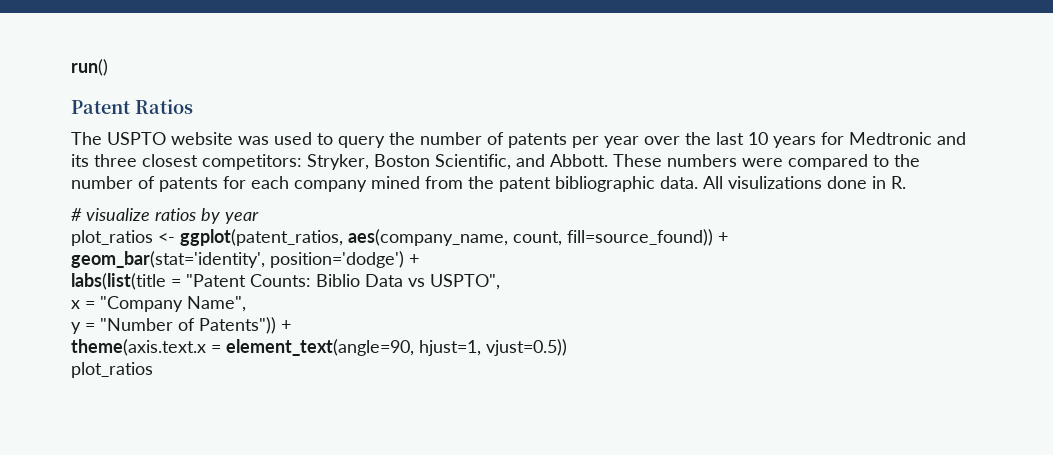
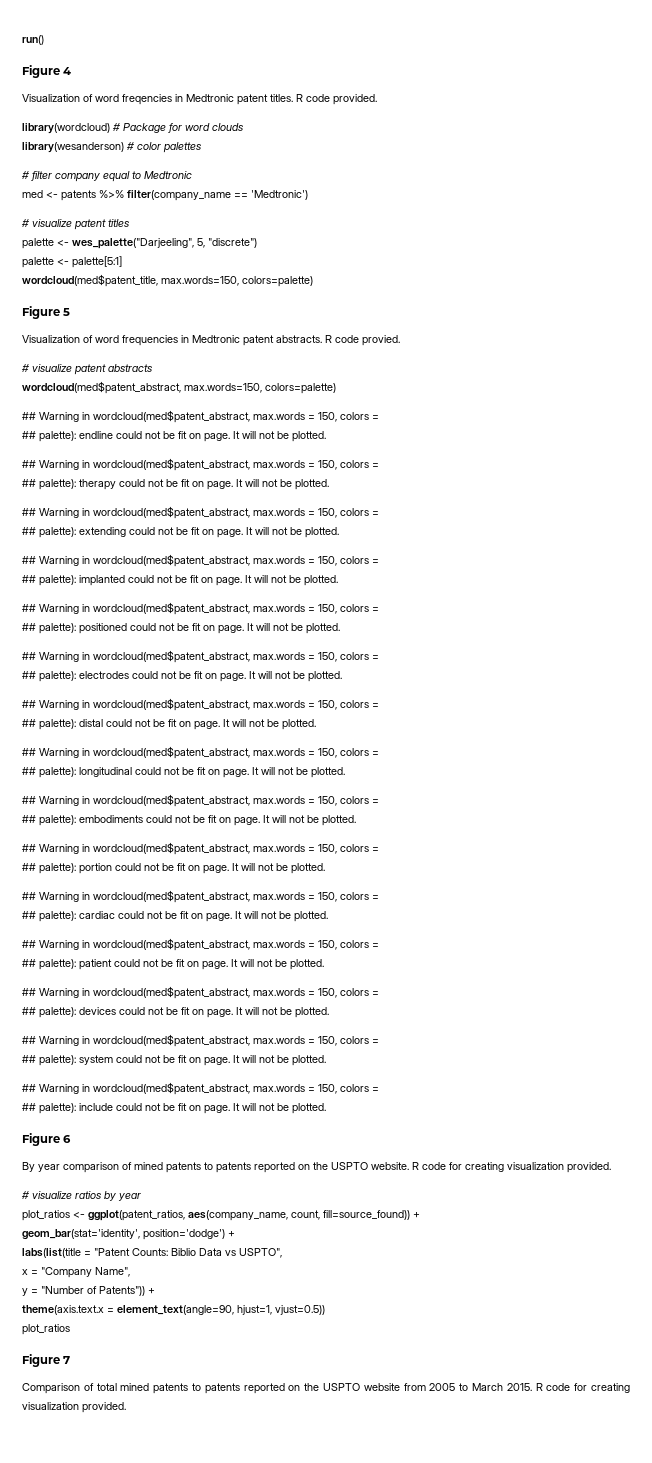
[71,99,193,114] [71,132,966,148] [71,154,920,170] [71,176,906,192] Patent Ratios // The USPTO website was used to query the number of patents per year over the last 10 years for Medtronic and its three closest competitors: Stryker, Boston Scientific, and Abbott. These numbers were compared to the number of patents for each company mined from the patent bibliographic data. All visulizations done in R. -> [22,65,72,78] [22,94,377,105] [22,123,243,134] [22,142,201,153] [21,171,192,182] [22,190,308,201] [21,219,129,230] [22,238,257,249] [22,256,122,268] [22,274,313,287] [22,306,71,319] [22,335,400,346] [21,364,152,375] [22,381,336,394] [22,410,379,423] [22,431,326,442] [22,458,379,471] [22,479,329,490] [22,506,379,519] [22,527,339,538] [22,554,379,567] [22,575,338,586] [22,602,379,615] [22,623,340,634] [22,650,379,663] [22,671,342,682] [22,698,379,711] [22,719,316,730] [22,746,379,759] [22,767,345,778] [22,794,379,807] [22,815,356,826] [22,842,379,855] [22,863,325,874] [22,890,379,903] [22,911,328,922] [22,938,379,951] [22,959,324,970] [22,986,379,999] [22,1007,329,1018] [22,1034,379,1047] [22,1055,326,1066] [22,1082,379,1095] [22,1103,326,1114] [22,1133,72,1146] [22,1162,611,1173] Figure 4 // Visualization of word freqencies in Medtronic patent titles. R code provided. // library(wordcloud) # Package for word clouds // library(wesanderson) # color palettes // # filter company equal to Medtronic // med <- patents %>% filter(company_name == 'Medtronic') // # visualize patent titles // palette <- wes_palette("Darjeeling", 5, "discrete") // palette <- palette[5:1] // wordcloud(med$patent_title, max.words=150, colors=palette) // Figure 5 // Visualization of word frequencies in Medtronic patent abstracts. R code provied. // # visualize patent abstracts // wordcloud(med$patent_abstract, max.words=150, colors=palette) // ## Warning in wordcloud(med$patent_abstract, max.words = 150, colors = // ## palette): endline could not be fit on page. It will not be plotted. // ## Warning in wordcloud(med$patent_abstract, max.words = 150, colors = // ## palette): therapy could not be fit on page. It will not be plotted. // ## Warning in wordcloud(med$patent_abstract, max.words = 150, colors = // ## palette): extending could not be fit on page. It will not be plotted. // ## Warning in wordcloud(med$patent_abstract, max.words = 150, colors = // ## palette): implanted could not be fit on page. It will not be plotted. // ## Warning in wordcloud(med$patent_abstract, max.words = 150, colors = // ## palette): positioned could not be fit on page. It will not be plotted. // ## Warning in wordcloud(med$patent_abstract, max.words = 150, colors = // ## palette): electrodes could not be fit on page. It will not be plotted. // ## Warning in wordcloud(med$patent_abstract, max.words = 150, colors = // ## palette): distal could not be fit on page. It will not be plotted. // ## Warning in wordcloud(med$patent_abstract, max.words = 150, colors = // ## palette): longitudinal could not be fit on page. It will not be plotted. // ## Warning in wordcloud(med$patent_abstract, max.words = 150, colors = // ## palette): embodiments could not be fit on page. It will not be plotted. // ## Warning in wordcloud(med$patent_abstract, max.words = 150, colors = // ## palette): portion could not be fit on page. It will not be plotted. // ## Warning in wordcloud(med$patent_abstract, max.words = 150, colors = // ## palette): cardiac could not be fit on page. It will not be plotted. // ## Warning in wordcloud(med$patent_abstract, max.words = 150, colors = // ## palette): patient could not be fit on page. It will not be plotted. // ## Warning in wordcloud(med$patent_abstract, max.words = 150, colors = // ## palette): devices could not be fit on page. It will not be plotted. // ## Warning in wordcloud(med$patent_abstract, max.words = 150, colors = // ## palette): system could not be fit on page. It will not be plotted. // ## Warning in wordcloud(med$patent_abstract, max.words = 150, colors = // ## palette): include could not be fit on page. It will not be plotted. // Figure 6 // By year comparison of mined patents to patents reported on the USPTO website. R code for creating visualization provided.
(153, 370) none -> [22,1354,71,1367] [22,1383,630,1394] [22,1402,126,1413] // Figure 7 // Comparison of total mined patents to patents reported on the USPTO website from 2005 to March 2015. R code for creating visualization provided.

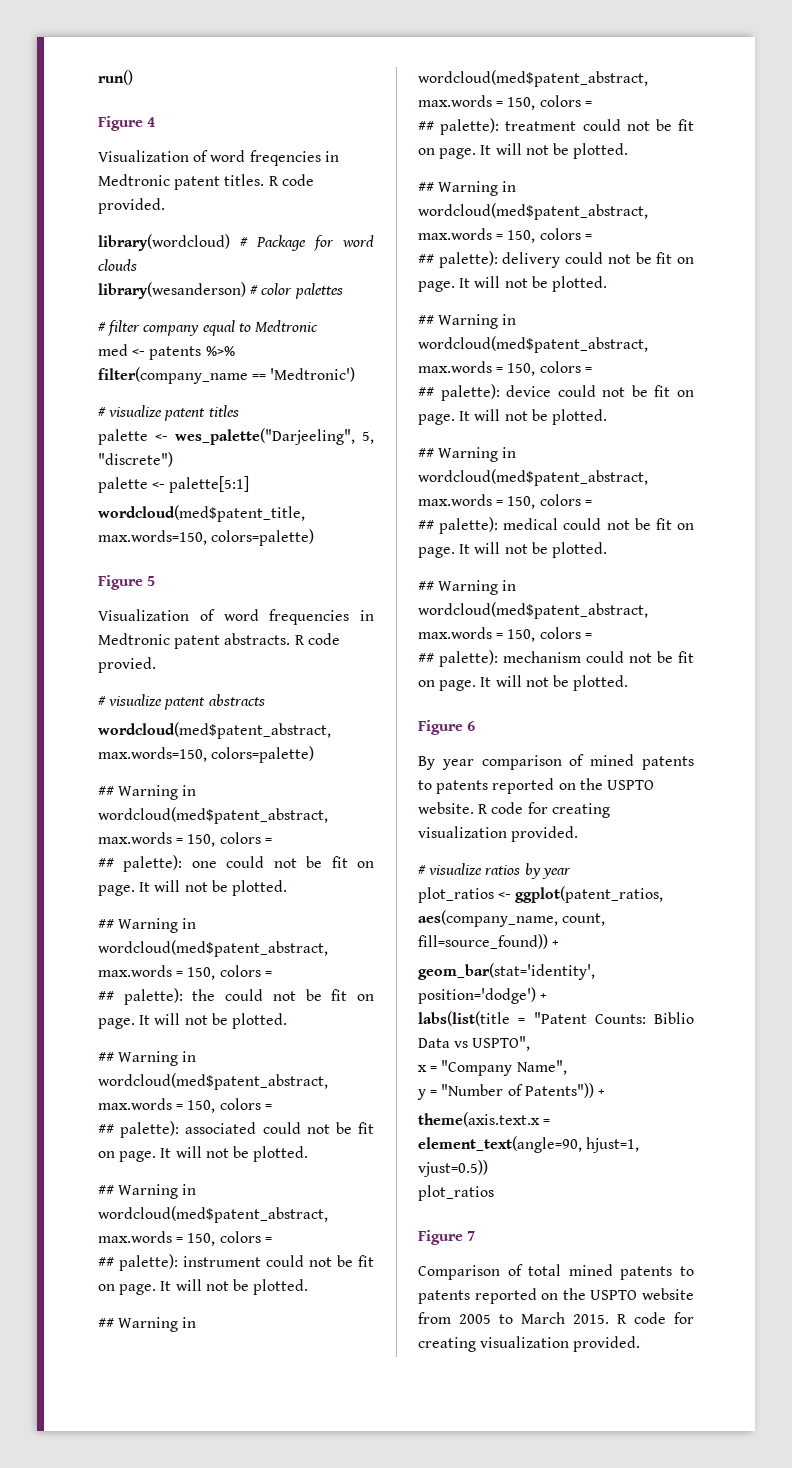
[79,431,113,439] endline -> [191,861,217,868] one
[79,479,116,490] therapy -> [192,989,216,1001] the
[79,527,126,537] extending -> [185,1122,257,1134] associated
[79,575,125,586] implanted -> [183,1256,261,1267] instrument
[79,623,127,634] positioned -> [505,121,577,131] treatment
[79,671,129,679] electrodes -> [502,252,561,268] delivery
[79,719,103,727] distal -> [506,385,552,397] device
[79,767,132,777] longitudinal -> [503,518,559,530] medical
[79,815,356,826] [22,842,379,855] [22,863,325,874] [22,890,379,903] [22,911,328,922] [22,938,379,951] [22,959,324,970] [22,986,379,999] [22,1007,329,1018] [22,1034,379,1047] [22,1055,326,1066] [22,1082,379,1095] [22,1103,113,1114] embodiments could not be fit on page. It will not be plotted. // ## Warning in wordcloud(med$patent_abstract, max.words = 150, colors = // ## palette): portion could not be fit on page. It will not be plotted. // ## Warning in wordcloud(med$patent_abstract, max.words = 150, colors = // ## palette): cardiac could not be fit on page. It will not be plotted. // ## Warning in wordcloud(med$patent_abstract, max.words = 150, colors = // ## palette): patient could not be fit on page. It will not be plotted. // ## Warning in wordcloud(med$patent_abstract, max.words = 150, colors = // ## palette): devices could not be fit on page. It will not be plotted. // ## Warning in wordcloud(med$patent_abstract, max.words = 150, colors = // ## palette): system could not be fit on page. It will not be plotted. // ## Warning in wordcloud(med$patent_abstract, max.words = 150, colors = // ## palette): include -> [503,651,581,663] mechanism

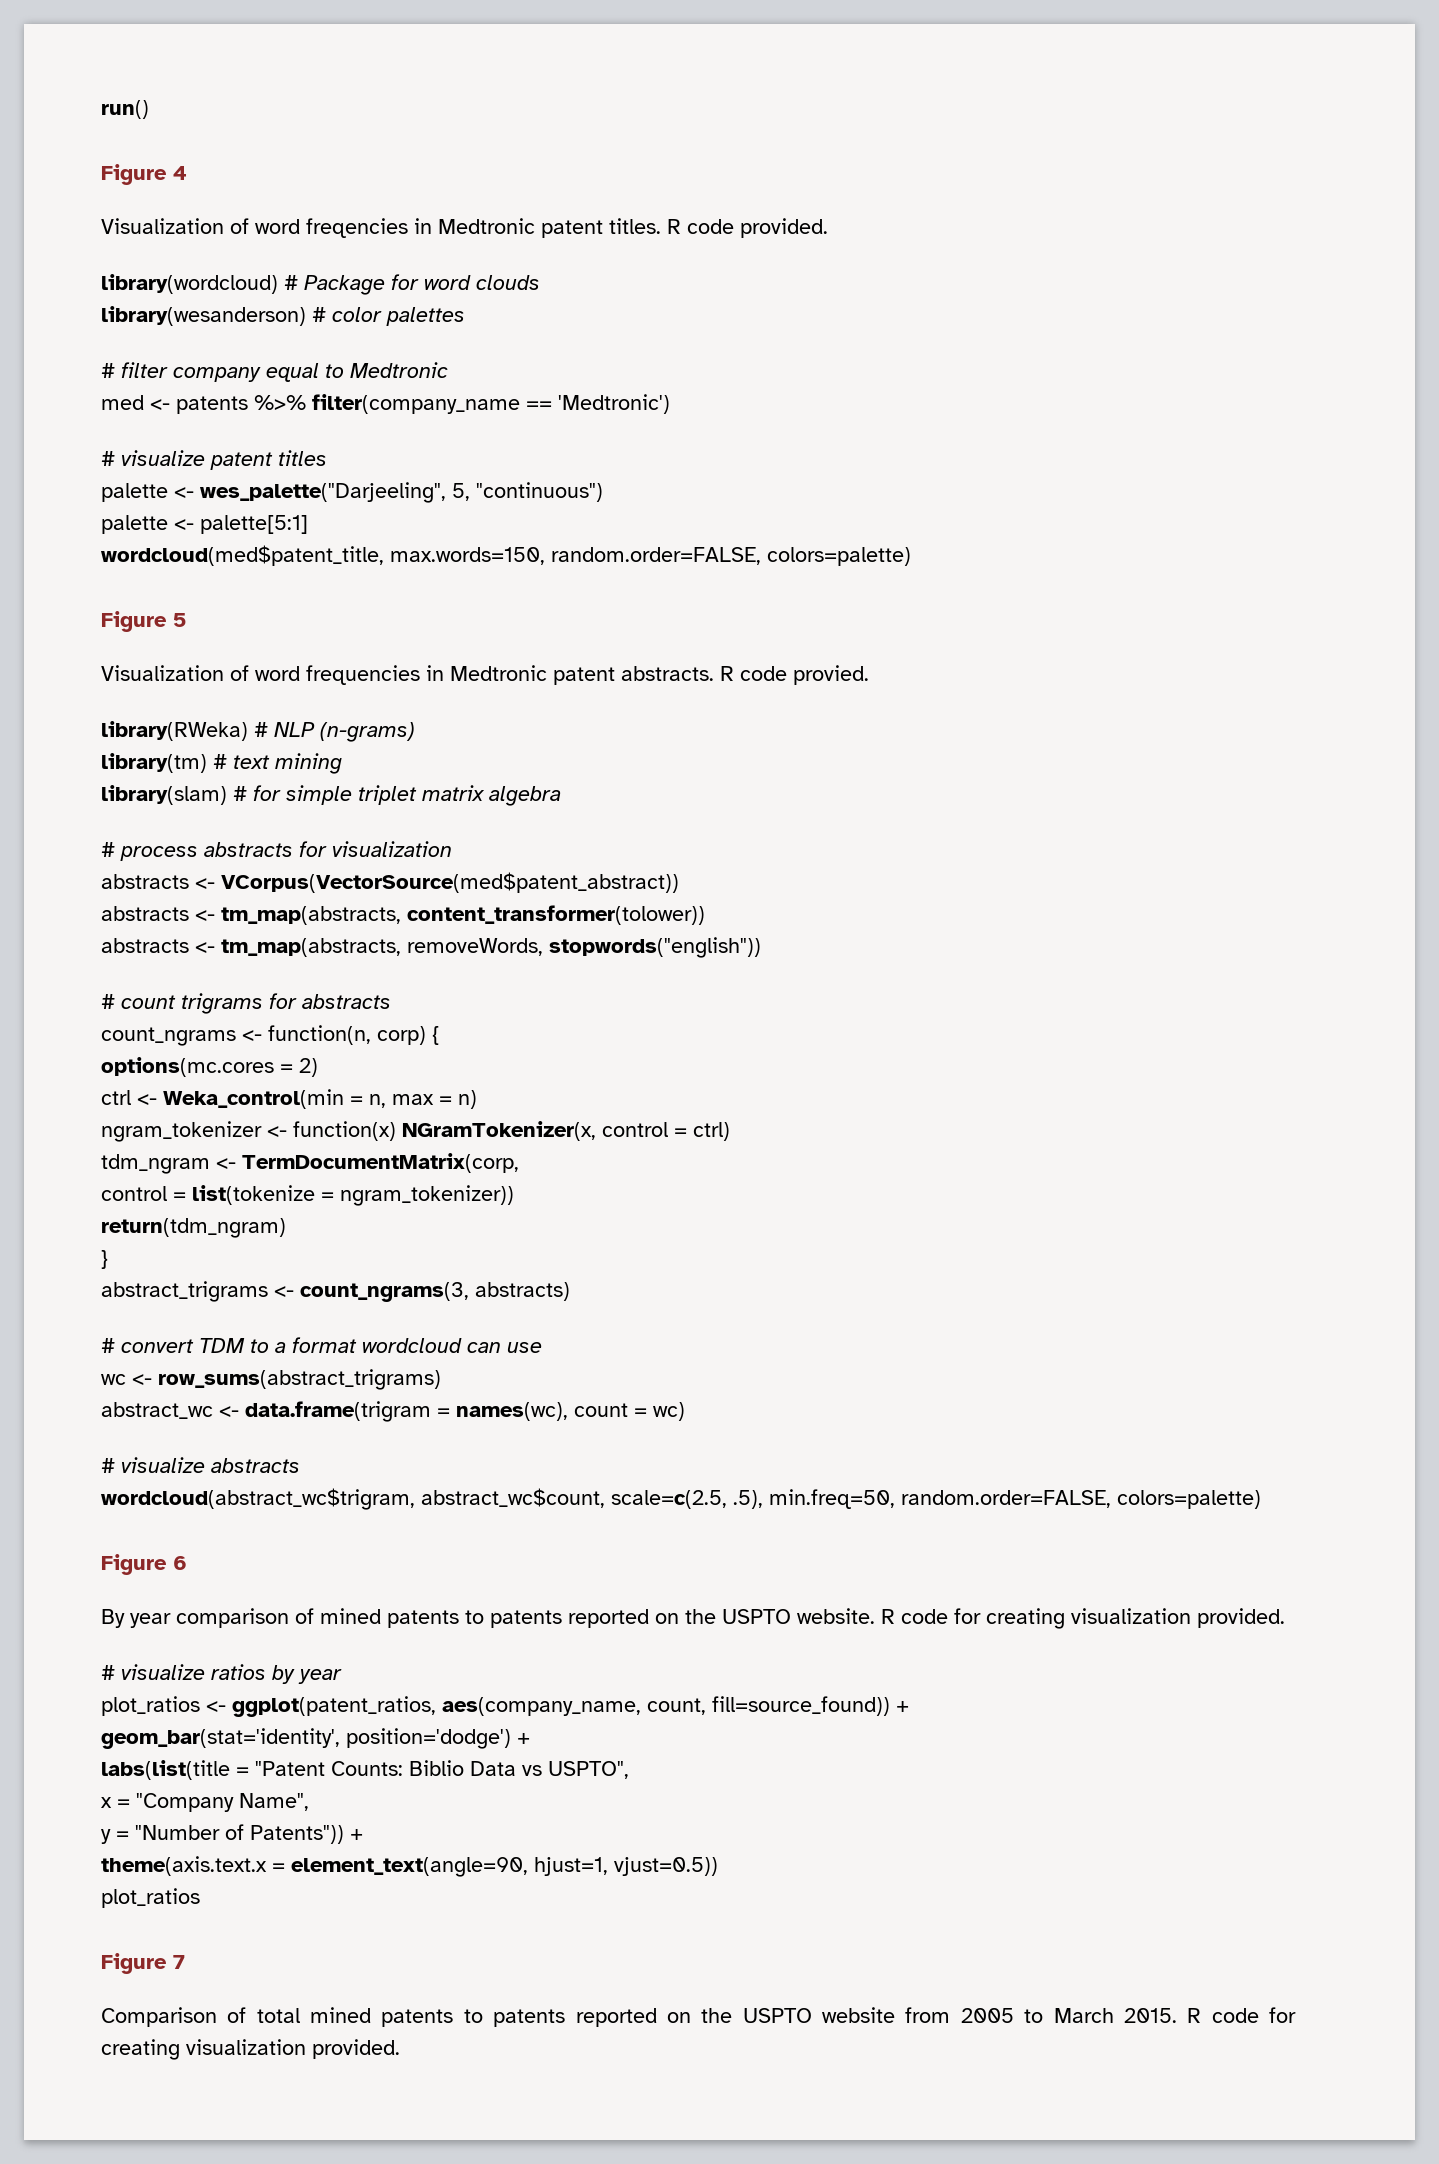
[98,452,173,467] "discrete") -> [476,482,603,502] "continuous")
(207, 537) none -> [551,547,761,565] random.order=FALSE,
[98,694,265,710] [98,722,331,739] [98,746,315,763] [98,785,197,800] [98,807,328,824] [98,832,272,847] [98,855,374,872] [98,880,287,896] [98,918,197,933] [98,940,328,957] [98,965,272,980] [98,988,374,1005] [98,1013,287,1029] [98,1051,197,1066] [98,1073,328,1090] [98,1098,272,1113] [98,1121,374,1138] [98,1146,309,1162] [98,1184,197,1199] [98,1206,328,1223] [98,1231,272,1246] [98,1254,374,1271] [98,1279,309,1295] [98,1317,197,1332] [418,70,648,87] [418,95,592,110] [418,118,694,135] [418,143,629,159] [418,181,517,196] [418,203,648,220] [418,228,592,243] [418,251,694,268] [418,276,607,292] [418,314,517,329] [418,336,648,353] [418,361,592,376] [418,384,694,401] [418,409,607,425] [418,447,517,462] [418,469,648,486] [418,494,592,509] [418,517,694,534] [418,542,607,558] [418,580,517,595] [418,602,648,619] [418,627,592,642] [418,650,694,667] [418,675,629,691] // # visualize patent abstracts // wordcloud(med$patent_abstract, max.words=150, colors=palette) // ## Warning in wordcloud(med$patent_abstract, max.words = 150, colors = // ## palette): one could not be fit on page. It will not be plotted. // ## Warning in wordcloud(med$patent_abstract, max.words = 150, colors = // ## palette): the could not be fit on page. It will not be plotted. // ## Warning in wordcloud(med$patent_abstract, max.words = 150, colors = // ## palette): associated could not be fit on page. It will not be plotted. // ## Warning in wordcloud(med$patent_abstract, max.words = 150, colors = // ## palette): instrument could not be fit on page. It will not be plotted. // ## Warning in wordcloud(med$patent_abstract, max.words = 150, colors = // ## palette): treatment could not be fit on page. It will not be plotted. // ## Warning in wordcloud(med$patent_abstract, max.words = 150, colors = // ## palette): delivery could not be fit on page. It will not be plotted. // ## Warning in wordcloud(med$patent_abstract, max.words = 150, colors = // ## palette): device could not be fit on page. It will not be plotted. // ## Warning in wordcloud(med$patent_abstract, max.words = 150, colors = // ## palette): medical could not be fit on page. It will not be plotted. // ## Warning in wordcloud(med$patent_abstract, max.words = 150, colors = // ## palette): mechanism could not be fit on page. It will not be plotted. -> [101,721,415,742] [101,753,342,774] [101,785,561,806] [101,841,452,861] [101,872,679,893] [101,905,705,925] [101,937,761,958] [101,993,391,1014] [101,1025,439,1046] [101,1057,318,1077] [101,1089,477,1109] [101,1121,730,1142] [101,1153,519,1174] [101,1185,514,1206] [101,1218,286,1238] [101,1250,108,1269] [101,1281,570,1302] [101,1337,542,1353] [101,1369,441,1390] [101,1401,685,1422] [101,1457,300,1473] [101,1488,1261,1510] // library(RWeka) # NLP (n-grams) // library(tm) # text mining // library(slam) # for simple triplet matrix algebra // # process abstracts for visualization // abstracts <- VCorpus(VectorSource(med$patent_abstract)) // abstracts <- tm_map(abstracts, content_transformer(tolower)) // abstracts <- tm_map(abstracts, removeWords, stopwords("english")) // # count trigrams for abstracts // count_ngrams <- function(n, corp) { // options(mc.cores = 2) // ctrl <- Weka_control(min = n, max = n) // ngram_tokenizer <- function(x) NGramTokenizer(x, control = ctrl) // tdm_ngram <- TermDocumentMatrix(corp, // control = list(tokenize = ngram_tokenizer)) // return(tdm_ngram) // } // abstract_trigrams <- count_ngrams(3, abstracts) // # convert TDM to a format wordcloud can use // wc <- row_sums(abstract_trigrams) // abstract_wc <- data.frame(trigram = names(wc), count = wc) // # visualize abstracts // wordcloud(abstract_wc$trigram, abstract_wc$count, scale=c(2.5, .5), min.freq=50, random.order=FALSE, colors=palette)

